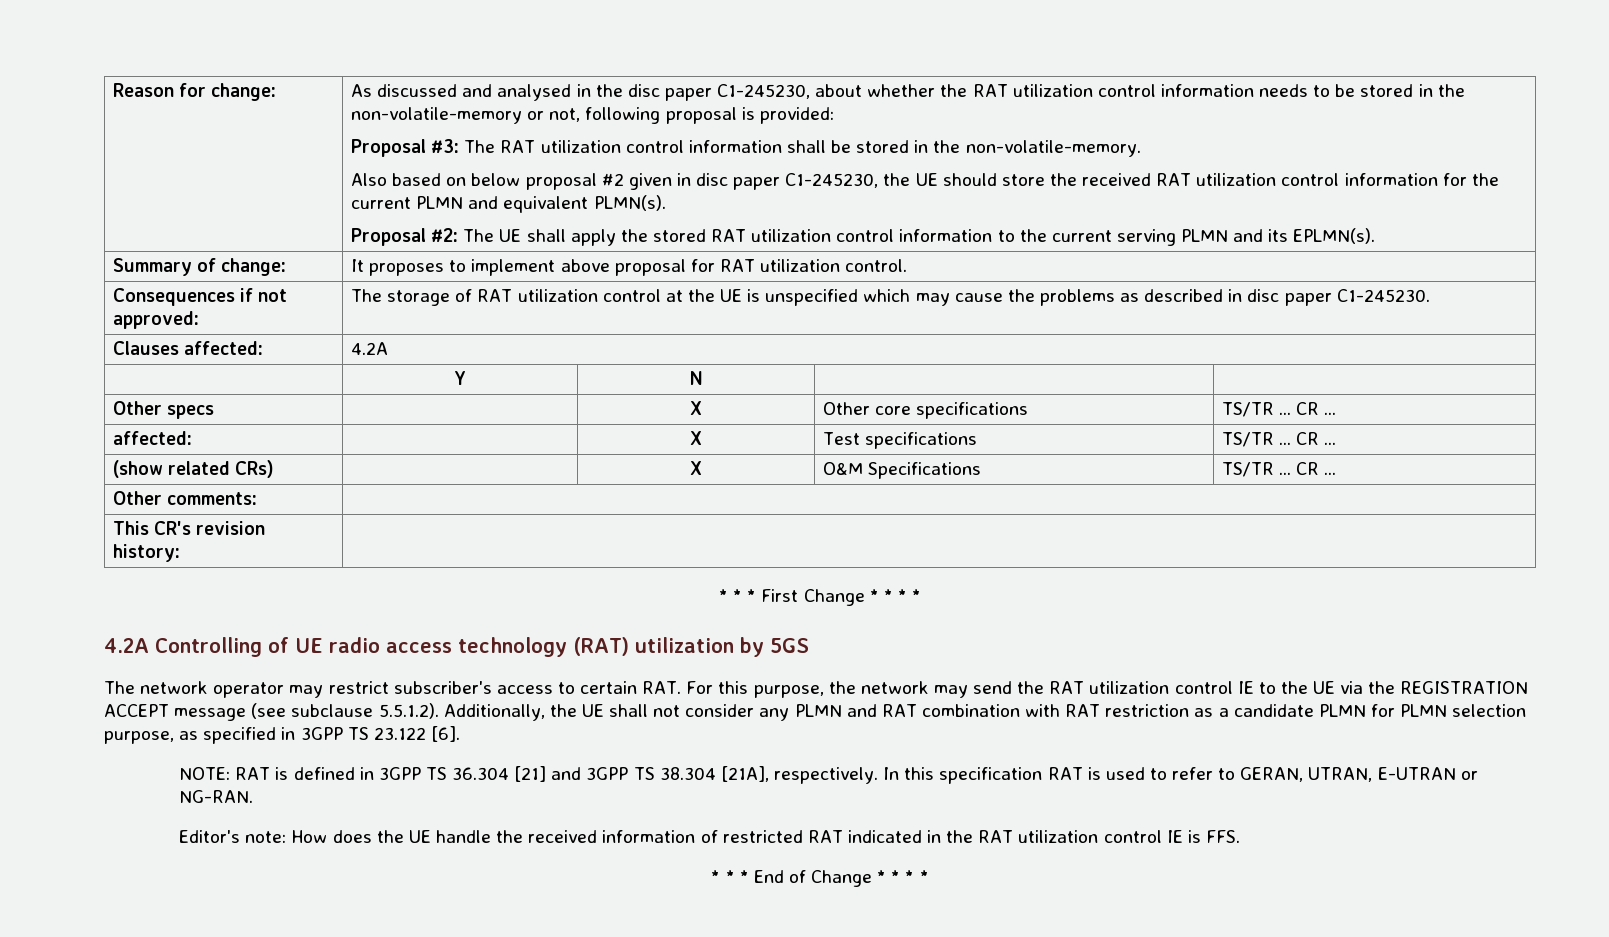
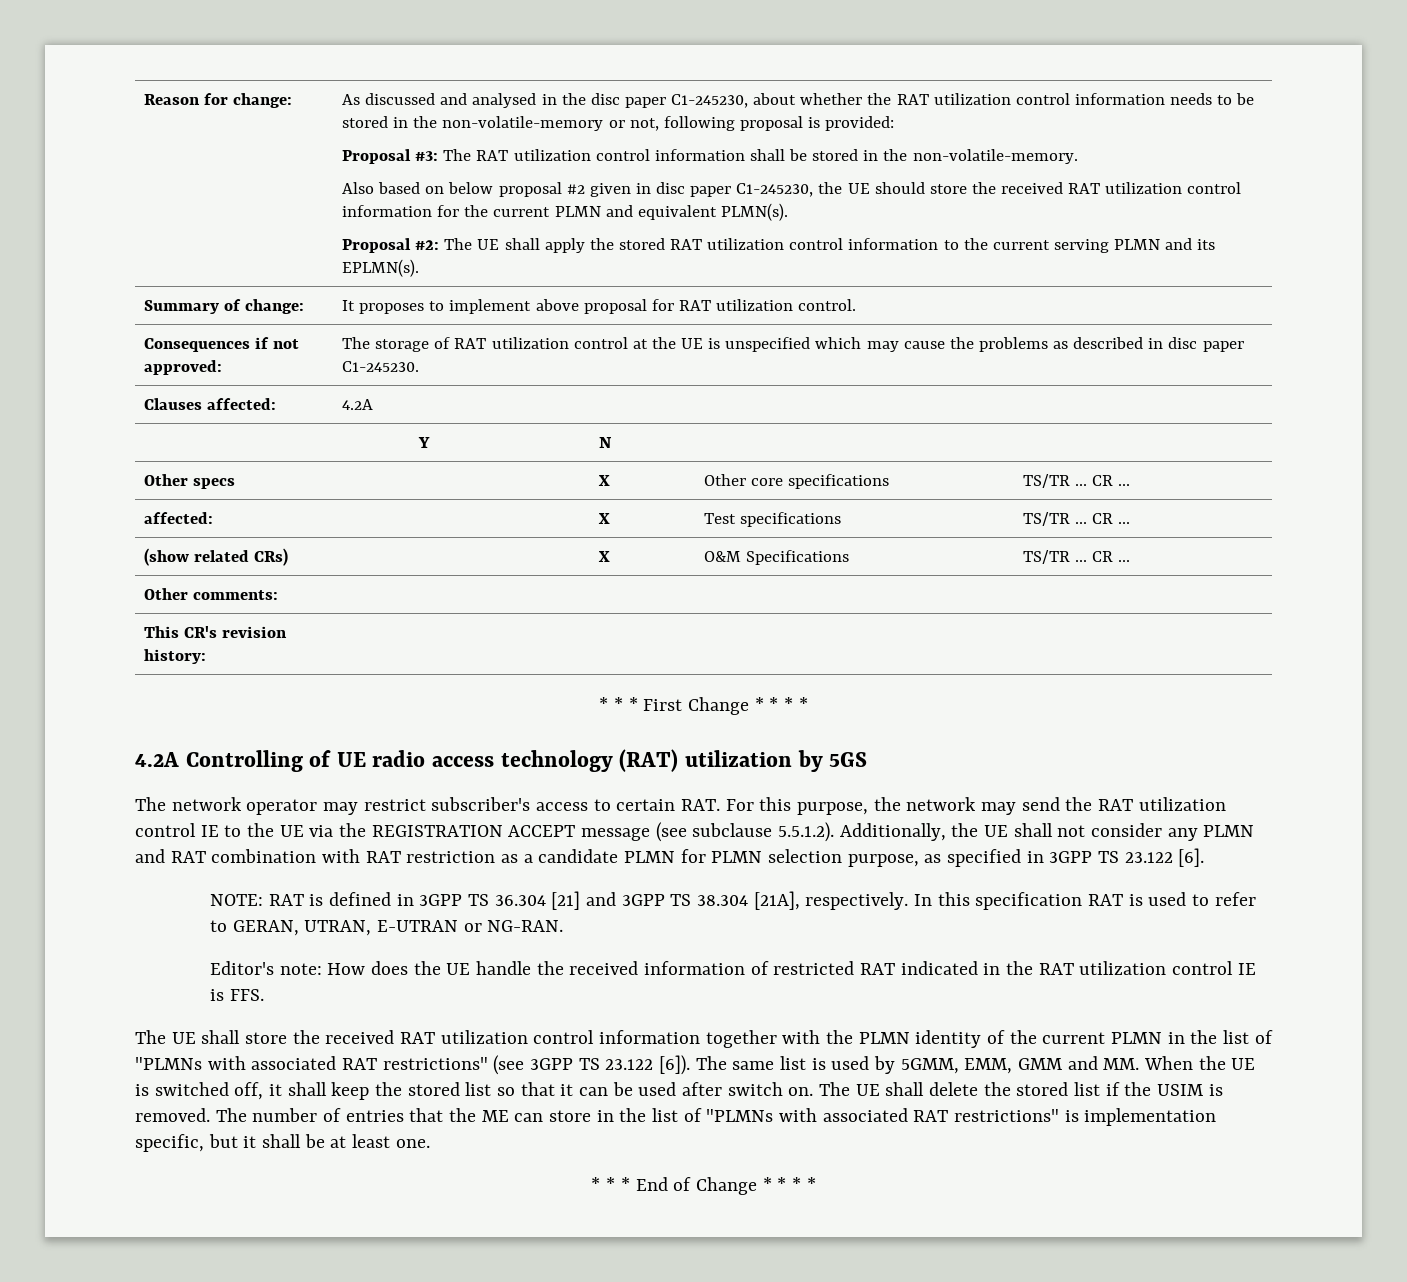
(1240, 836) none -> [135,1030,1273,1048] [135,1055,1256,1075] [135,1082,1223,1100] [135,1108,1217,1126] [135,1134,430,1152] // The UE shall store the received RAT utilization control information together with the PLMN identity of the current PLMN in the list of "PLMNs with associated RAT restrictions" (see 3GPP TS 23.122 [6]). The same list is used by 5GMM, EMM, GMM and MM. When the UE is switched off, it shall keep the stored list so that it can be used after switch on. The UE shall delete the stored list if the USIM is removed. The number of entries that the ME can store in the list of "PLMNs with associated RAT restrictions" is implementation specific, but it shall be at least one.

